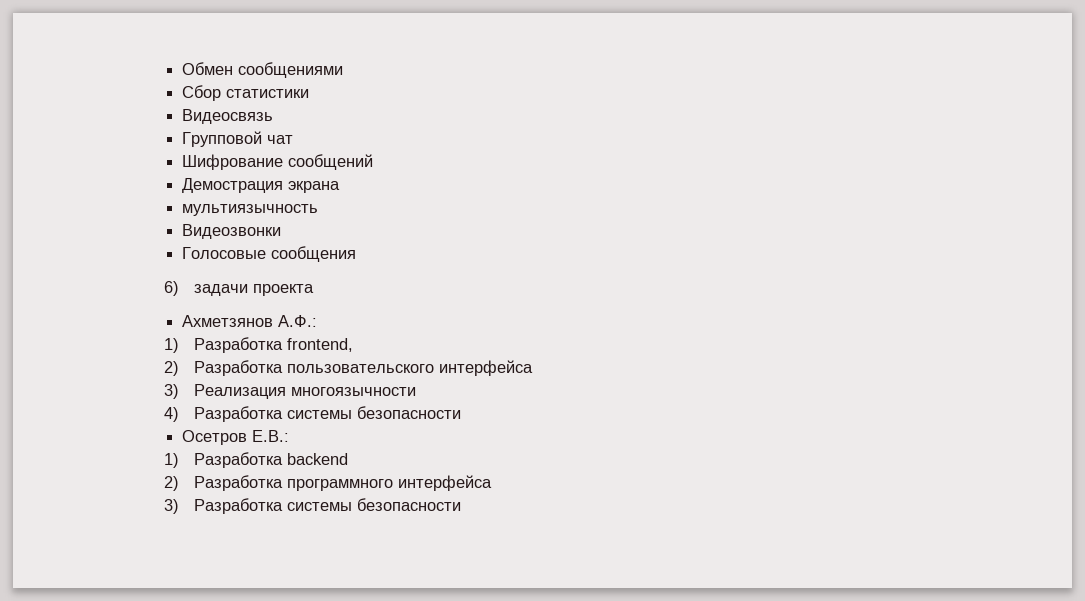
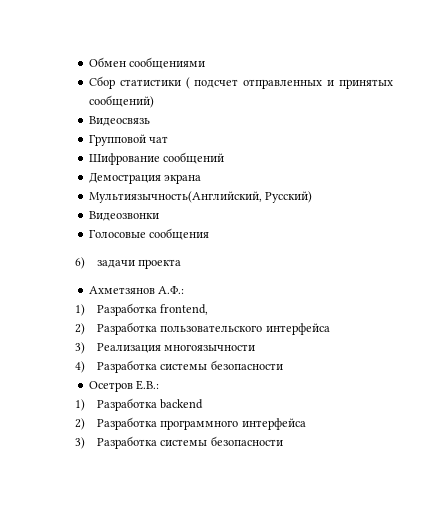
(309, 93) none -> [185,77,393,89] [88,95,154,108] ( подсчет отправленных и принятых сообщений)
[181,204,318,216] мультиязычность -> [88,191,313,203] Мультиязычность(Английский, Русский)

